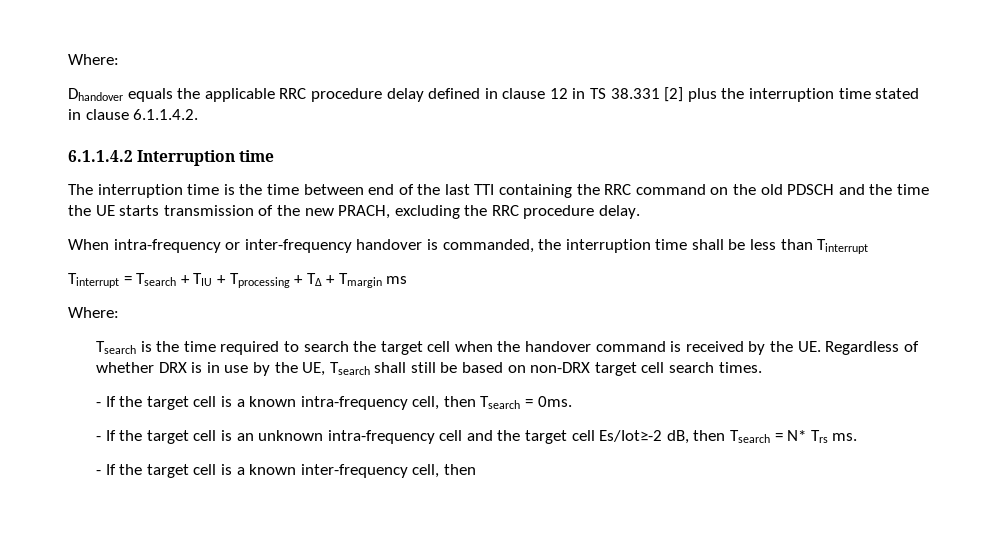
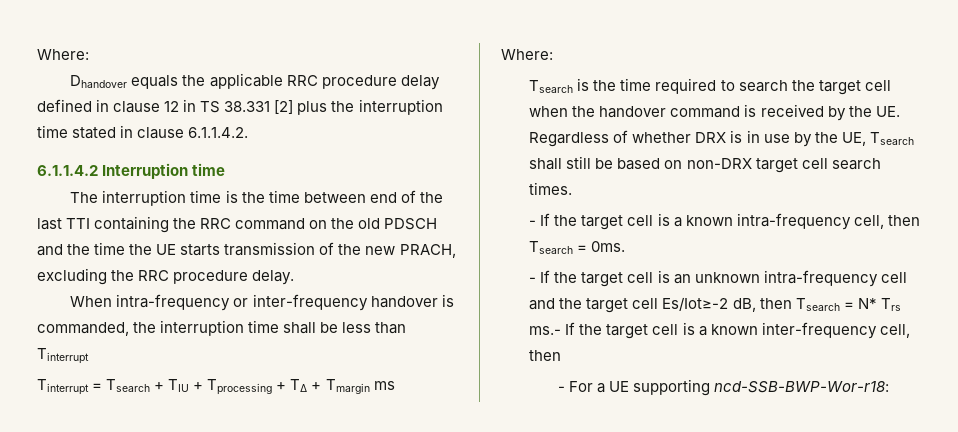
[832,433,858,441] [95,470,101,475] ms. // - -> [529,326,562,335] ms.-
(476, 469) none -> [557,379,889,396] // - For a UE supporting ncd-SSB-BWP-Wor-r18:

